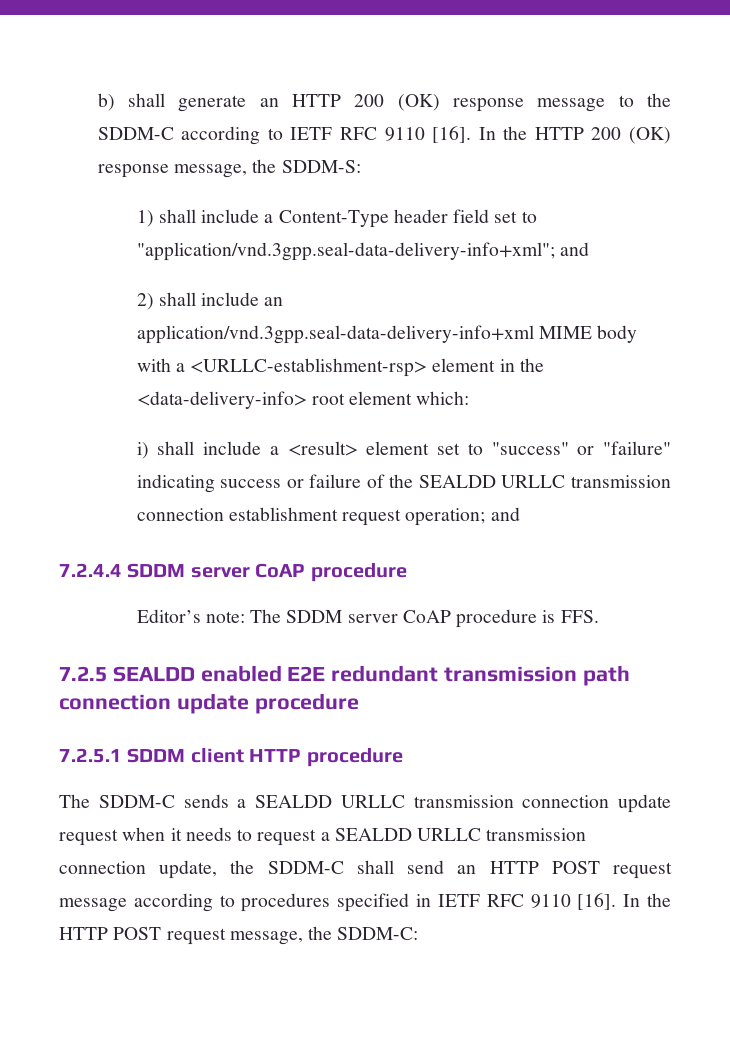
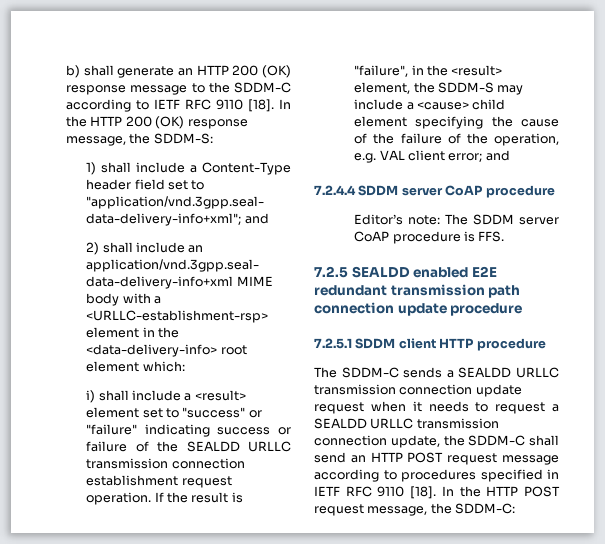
[432,126,472,143] [16]. -> [248,99,275,112] [18].
[405,508,486,526] operation; -> [86,492,243,505] [354,65,503,77] [354,82,524,95] [354,99,506,110] [354,116,559,129] [354,133,559,146] [354,150,483,163] operation. If the result is "failure", in the <result> element, the SDDM-S may include a <cause> child element specifying the cause of the failure of the operation, e.g. VAL client error;
[577,893,617,910] [16]. -> [410,486,437,499] [18].

